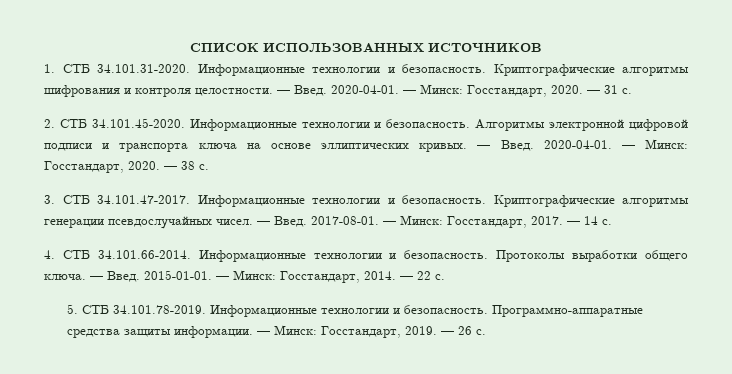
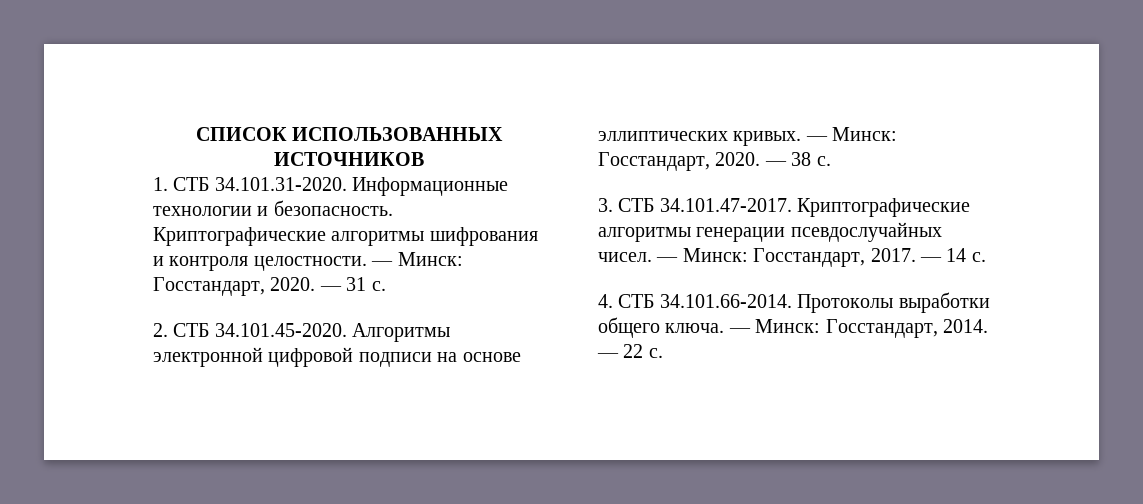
[294,85,416,96] Введ. 2020-04-01. — -> (394, 263) none
[189,119,471,131] Информационные технологии и безопасность. -> (347, 330) none
[102,143,237,152] и транспорта ключа -> (432, 359) none
[500,140,635,151] Введ. 2020-04-01. — -> (828, 138) none
[197,195,486,207] Информационные технологии и безопасность. -> (792, 205) none
[274,216,396,227] Введ. 2017-08-01. — -> (679, 259) none
[198,250,489,262] Информационные технологии и безопасность. -> (792, 301) none
[107,270,229,282] Введ. 2015-01-01. — -> (751, 330) none
[67,304,644,317] [67,325,487,338] // 5. СТБ 34.101.78-2019. Информационные технологии и безопасность. Программно-аппаратные средства защиты информации. — Минск: Госстандарт, 2019. — 26 с. -> (663, 353) none

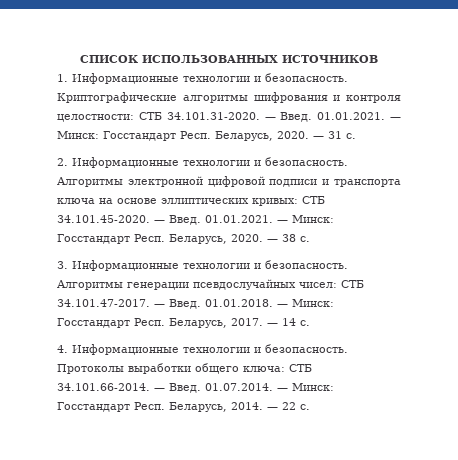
[173,177,347,191] СТБ 34.101.31-2020. -> (68, 78) none
[253,252,463,271] [153,277,265,296] целостности. — Минск: Госстандарт, -> [57,112,401,122] [57,131,273,141] целостности: СТБ 34.101.31-2020. — Введ. 01.01.2021. — Минск: Госстандарт Респ. Беларусь,
[173,323,451,342] [153,347,521,367] [598,127,898,146] [598,152,710,171] СТБ 34.101.45-2020. Алгоритмы электронной цифровой подписи на основе эллиптических кривых. — Минск: Госстандарт, -> [72,157,348,168] [57,176,402,187] [57,196,325,206] [57,215,334,225] [57,234,227,244] Информационные технологии и безопасность. Алгоритмы электронной цифровой подписи и транспорта ключа на основе эллиптических кривых: СТБ 34.101.45-2020. — Введ. 01.01.2021. — Минск: Госстандарт Респ. Беларусь,
[618,198,971,217] [598,222,942,242] [598,248,866,267] СТБ 34.101.47-2017. Криптографические алгоритмы генерации псевдослучайных чисел. — Минск: Госстандарт, -> [72,260,348,271] [57,279,364,290] [57,299,334,309] [57,318,227,328] Информационные технологии и безопасность. Алгоритмы генерации псевдослучайных чисел: СТБ 34.101.47-2017. — Введ. 01.01.2018. — Минск: Госстандарт Респ. Беларусь,
[618,292,990,313] [598,317,938,338] СТБ 34.101.66-2014. Протоколы выработки общего ключа. — Минск: Госстандарт, -> [72,344,348,355] [57,363,312,374] [57,383,334,393] [57,402,227,412] Информационные технологии и безопасность. Протоколы выработки общего ключа: СТБ 34.101.66-2014. — Введ. 01.07.2014. — Минск: Госстандарт Респ. Беларусь,

